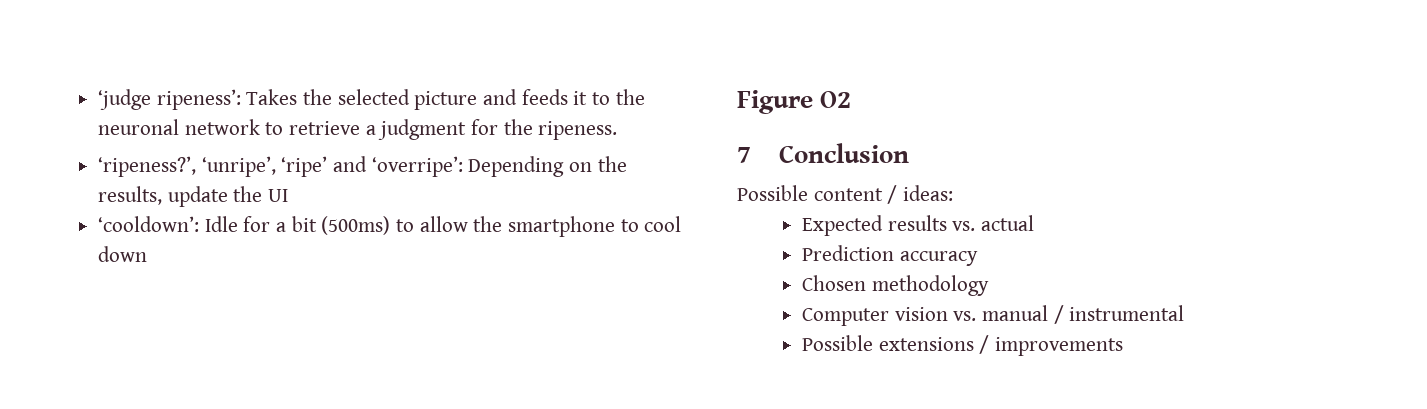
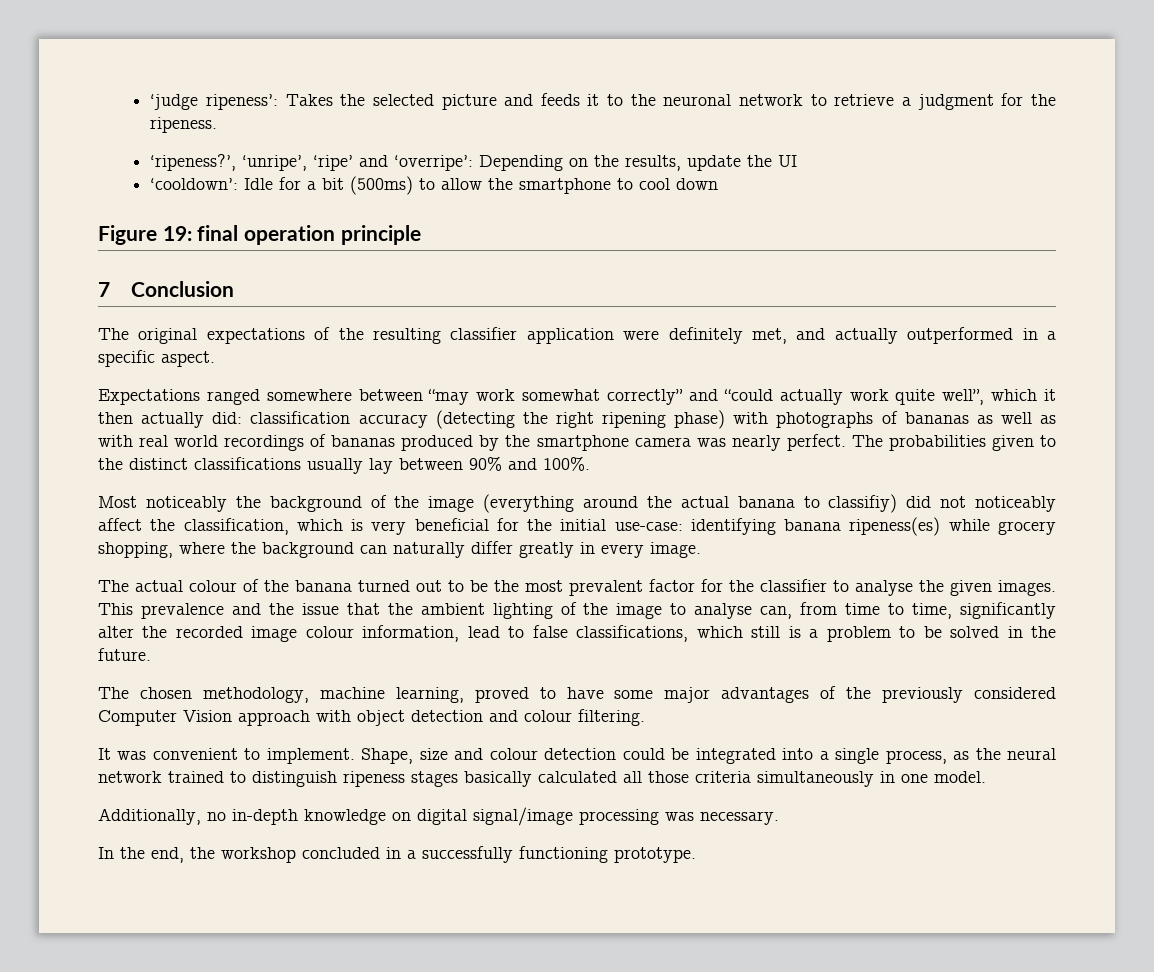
[820,91,852,108] [737,143,909,163] [737,185,954,204] [801,215,1034,236] [801,245,978,266] [801,275,989,296] [801,305,1185,326] [801,335,1123,356] O2 // 7 Conclusion // Possible content / ideas: // Expected results vs. actual // Prediction accuracy // Chosen methodology // Computer vision vs. manual / instrumental // Possible extensions / improvements -> [162,225,421,245] [98,281,234,297] [98,327,1056,344] [98,350,215,367] [98,389,1056,405] [98,410,1056,429] [98,434,1056,451] [98,456,590,474] [98,494,1056,513] [98,517,1056,536] [98,541,701,558] [98,579,1056,596] [98,602,1056,619] [98,625,1057,642] [98,648,151,661] [98,686,1056,703] [98,709,645,726] [98,748,1057,764] [98,771,986,787] [98,807,779,826] [98,846,696,863] 19: final operation principle // 7 Conclusion // The original expectations of the resulting classifier application were definitely met, and actually outperformed in a specific aspect. // Expectations ranged somewhere between “may work somewhat correctly” and “could actually work quite well”, which it then actually did: classification accuracy (detecting the right ripening phase) with photographs of bananas as well as with real world recordings of bananas produced by the smartphone camera was nearly perfect. The probabilities given to the distinct classifications usually lay between 90% and 100%. // Most noticeably the background of the image (everything around the actual banana to classifiy) did not noticeably affect the classification, which is very beneficial for the initial use-case: identifying banana ripeness(es) while grocery shopping, where the background can naturally differ greatly in every image. // The actual colour of the banana turned out to be the most prevalent factor for the classifier to analyse the given images. This prevalence and the issue that the ambient lighting of the image to analyse can, from time to time, significantly alter the recorded image colour information, lead to false classifications, which still is a problem to be solved in the future. // The chosen methodology, machine learning, proved to have some major advantages of the previously considered Computer Vision approach with object detection and colour filtering. // It was convenient to implement. Shape, size and colour detection could be integrated into a single process, as the neural network trained to distinguish ripeness stages basically calculated all those criteria simultaneously in one model. // Additionally, no in-depth knowledge on digital signal/image processing was necessary. // In the end, the workshop concluded in a successfully functioning prototype.

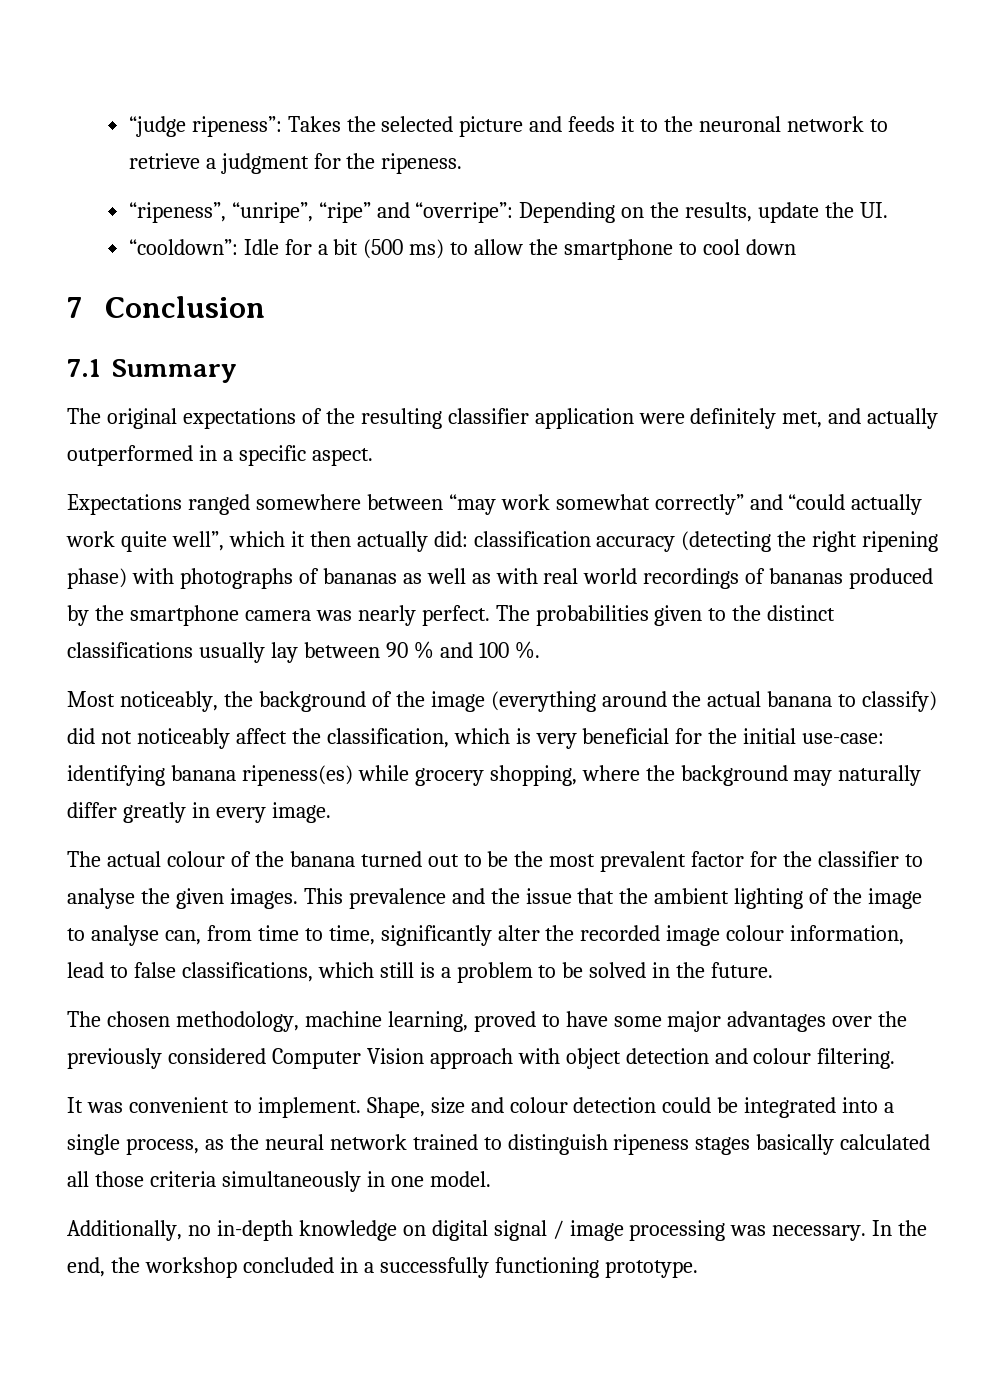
[150,94,278,110] ‘judge ripeness’: -> [128,116,282,137] “judge ripeness”:
[150,154,474,171] ‘ripeness?’, ‘unripe’, ‘ripe’ and ‘overripe’: -> [128,202,514,223] “ripeness”, “unripe”, “ripe” and “overripe”:
[778,155,798,167] [150,178,239,190] UI // ‘cooldown’: -> [860,202,889,218] [128,239,238,255] UI. // “cooldown”:
[350,176,414,195] (500ms) -> [363,239,445,259] (500 ms)
[98,225,421,245] [98,281,234,297] Figure 19: final operation principle // 7 Conclusion -> [67,296,265,318] [67,359,237,383] 7 Conclusion // 7.1 Summary
[469,456,590,471] 90% and 100%. -> [385,641,540,659] 90 % and 100 %.
[145,496,227,512] noticeably -> [119,691,218,712] noticeably,
[828,494,898,513] classifiy) -> [862,691,938,712] classify)
[360,545,387,554] can -> [793,770,833,786] may
[820,686,837,699] of -> [832,1016,873,1027] over
[473,807,573,826] signal/image -> [493,1220,624,1241] signal / image
(779, 818) // -> (867, 1233) none

